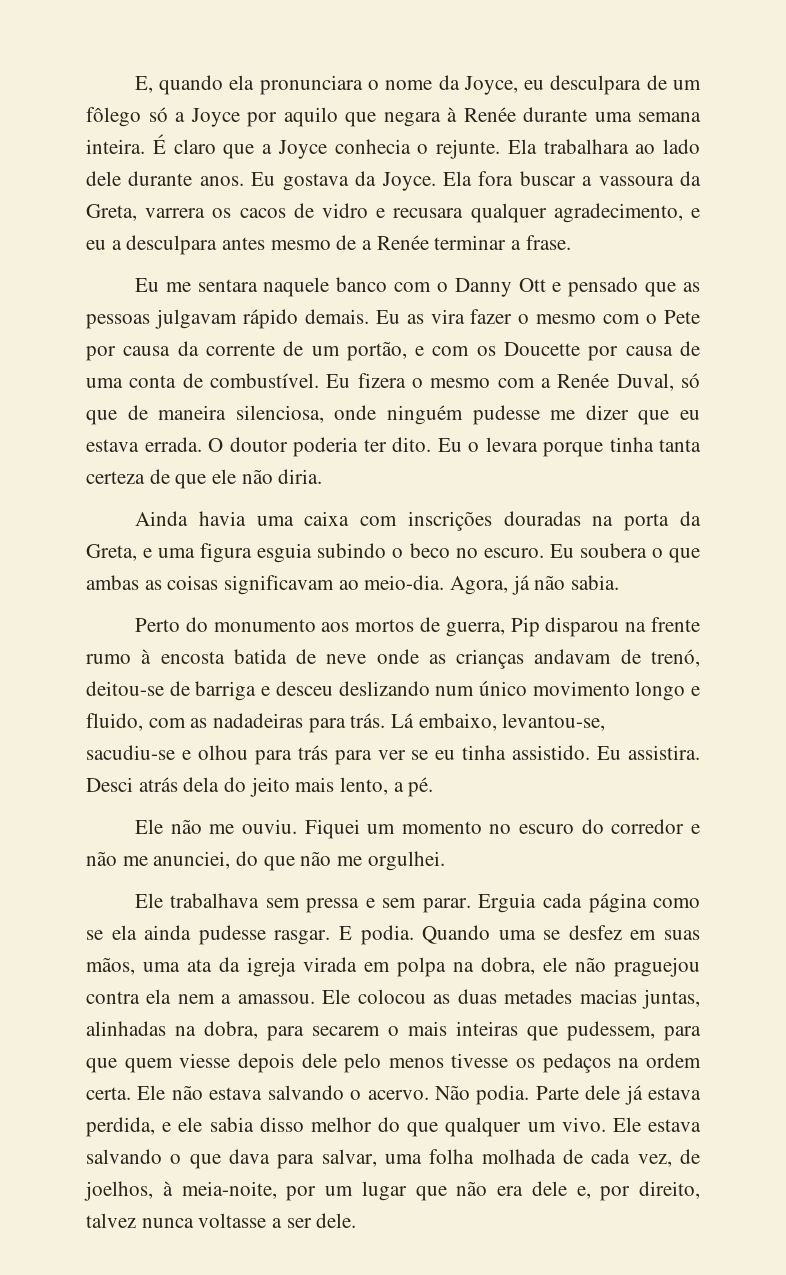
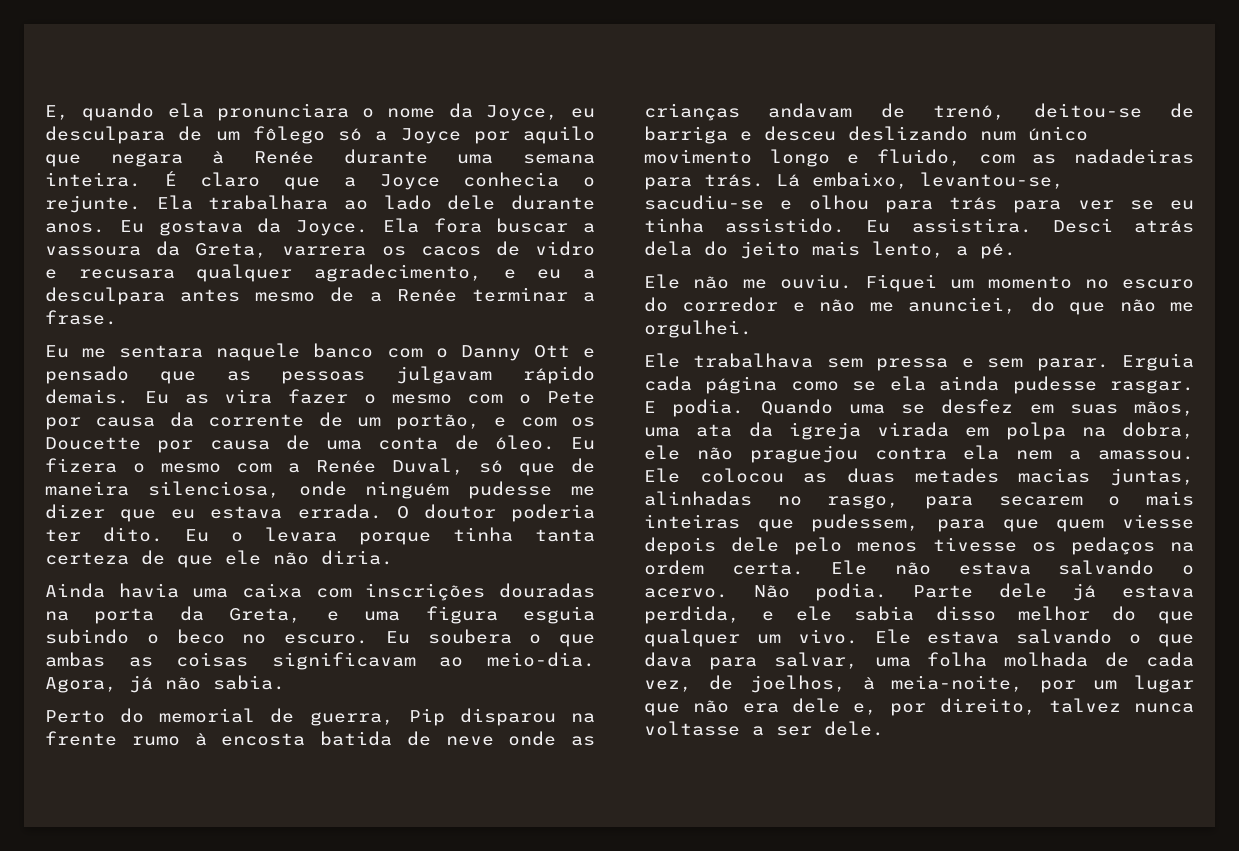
[210,373,319,388] combustível. -> [494,435,555,450] óleo.
[213,619,415,632] monumento aos mortos -> [159,708,256,723] memorial
[175,1021,258,1039] na dobra, -> [777,495,900,509] no rasgo,

